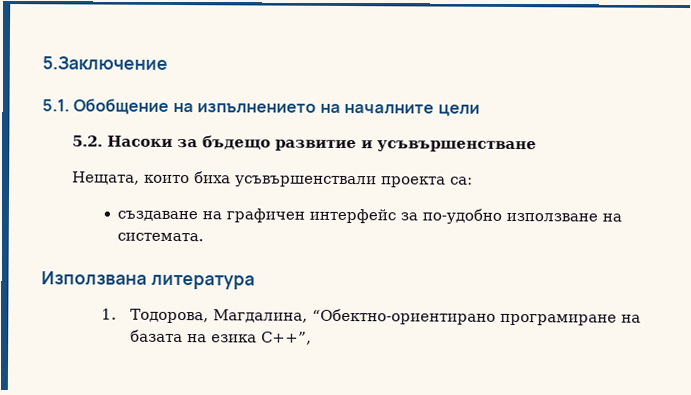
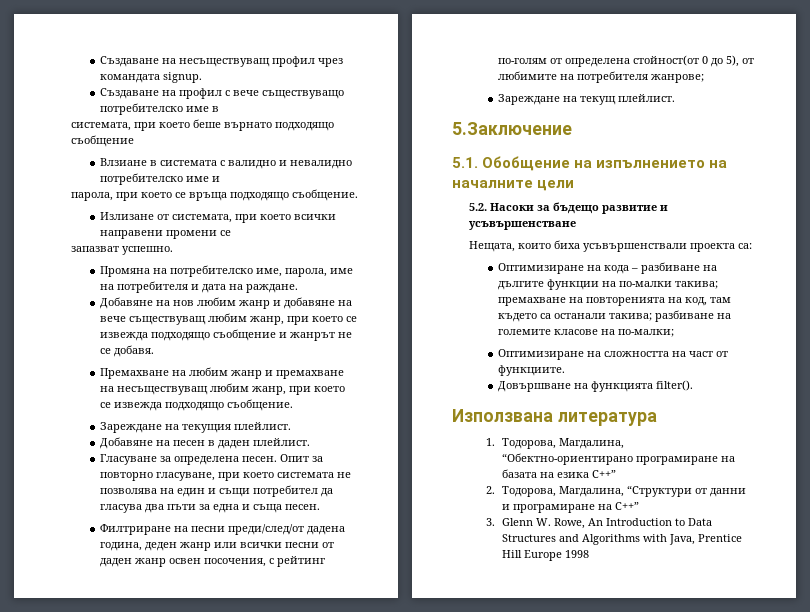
(42, 63) none -> [99,56,343,67] [99,72,202,83] [99,88,344,99] [99,103,219,115] [70,119,334,131] [70,135,134,147] [99,158,352,169] [99,173,220,185] [70,189,358,201] [99,212,336,223] [99,230,231,239] [70,246,173,255] [99,265,353,277] [99,281,298,293] [99,297,352,309] [99,313,357,325] [99,329,352,341] [99,345,154,357] [99,367,344,379] [99,383,345,395] [99,399,293,411] [99,422,291,433] [99,437,310,449] [99,454,323,465] [99,472,351,481] [99,485,333,497] [99,504,320,513] [99,524,345,535] [99,542,334,551] [99,556,325,567] [497,55,754,67] [497,71,704,83] [497,94,675,105] Създаване на несъществуващ профил чрез командата signup. // Създаване на профил с вече съществуващо потребителско име в // системата, при което беше върнато подходящо съобщение // Влзиане в системата с валидно и невалидно потребителско име и // парола, при което се връща подходящо съобщение. // Излизане от системата, при което всички направени промени се // запазват успешно. // Промяна на потребителско име, парола, име на потребителя и дата на раждане. // Добавяне на нов любим жанр и добавяне на вече съществуващ любим жанр, при което се извежда подходящо съобщение и жанрът не се добавя. // Премахване на любим жанр и премахване на несъществуващ любим жанр, при което се извежда подходящо съобщение. // Зареждане на текущия плейлист. // Добавяне на песен в даден плейлист. // Гласуване за определена песен. Опит за повторно гласуване, при което системата не позволява на един и същи потребител да гласува два пъти за една и съща песен. // Филтриране на песни преди/след/от дадена година, деден жанр или всички песни от даден жанр освен посочения, с рейтинг по-голям от определена стойност(от 0 до 5), от любимите на потребителя жанрове; // Зареждане на тeкущ плейлист. //
[117,208,623,224] [117,232,205,242] създаване на графичен интерфейс за по-удобно използване на системата. -> [497,262,717,274] [497,279,718,290] [497,297,731,306] [497,310,731,322] [497,329,674,337] [497,349,728,360] [497,365,565,376] [497,380,693,392] Оптимизиране на кода – разбиване на дългите функции на по-малки такива; премахване на повторенията на код, там където са останали такива; разбиване на големите класове на по-малки; // Оптимизиране на сложността на част от функциите. // Довършване на функцията filter().
[261,331,313,345] C++”, -> [592,470,617,478] [485,485,747,497] [502,502,640,513] [485,518,713,529] [502,534,743,545] [502,550,590,561] C++” // 2. Тодорова, Магдалина, “Структури от данни и програмиране на C++” // 3. Glenn W. Rowe, An Introduction to Data Structures and Algorithms with Java, Prentice Hill Europe 1998

